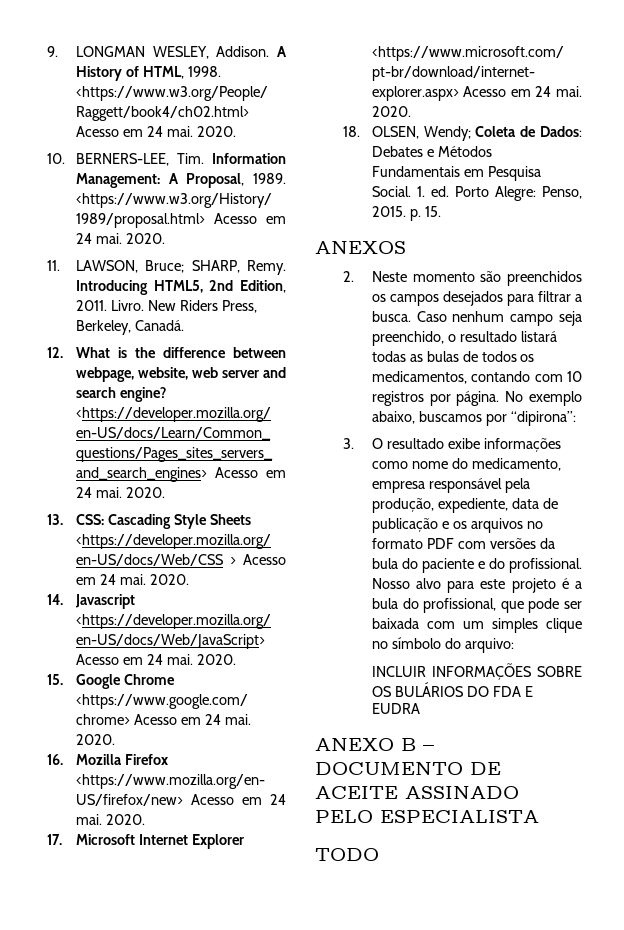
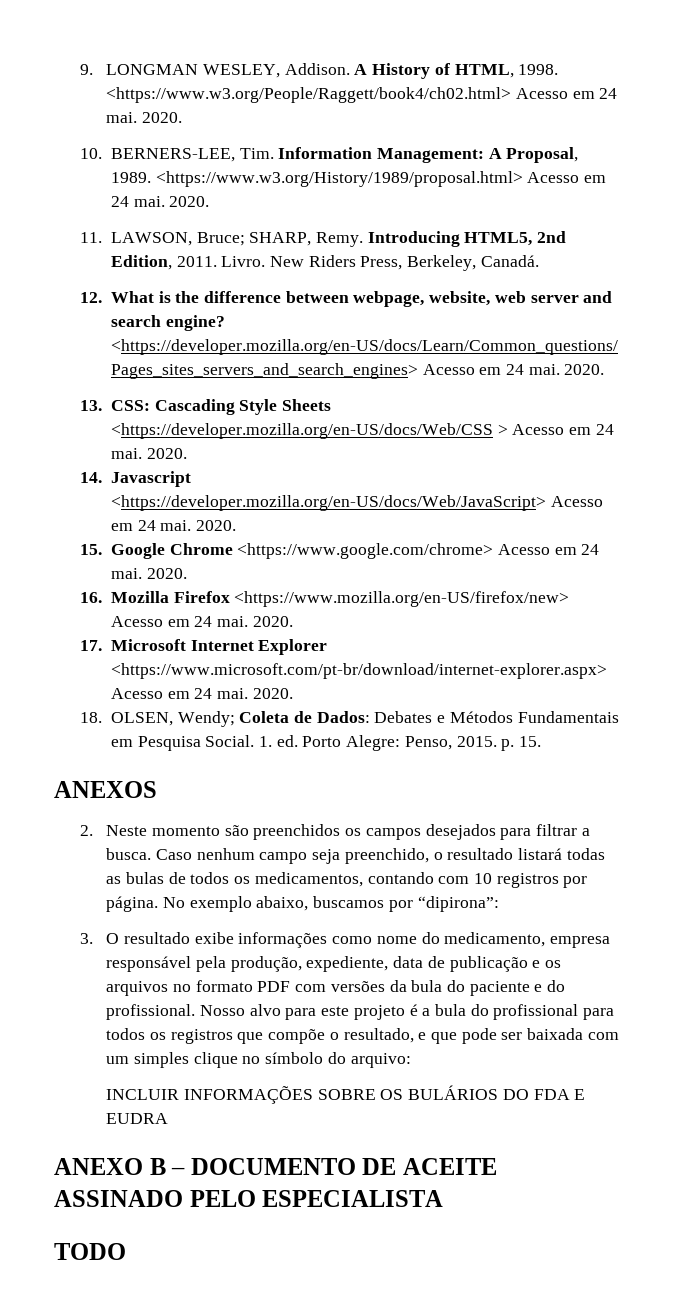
[423,598,497,613] profissional, -> [493,1004,615,1020] [106,1028,427,1044] profissional para todos os registros que compõe o resultado, e

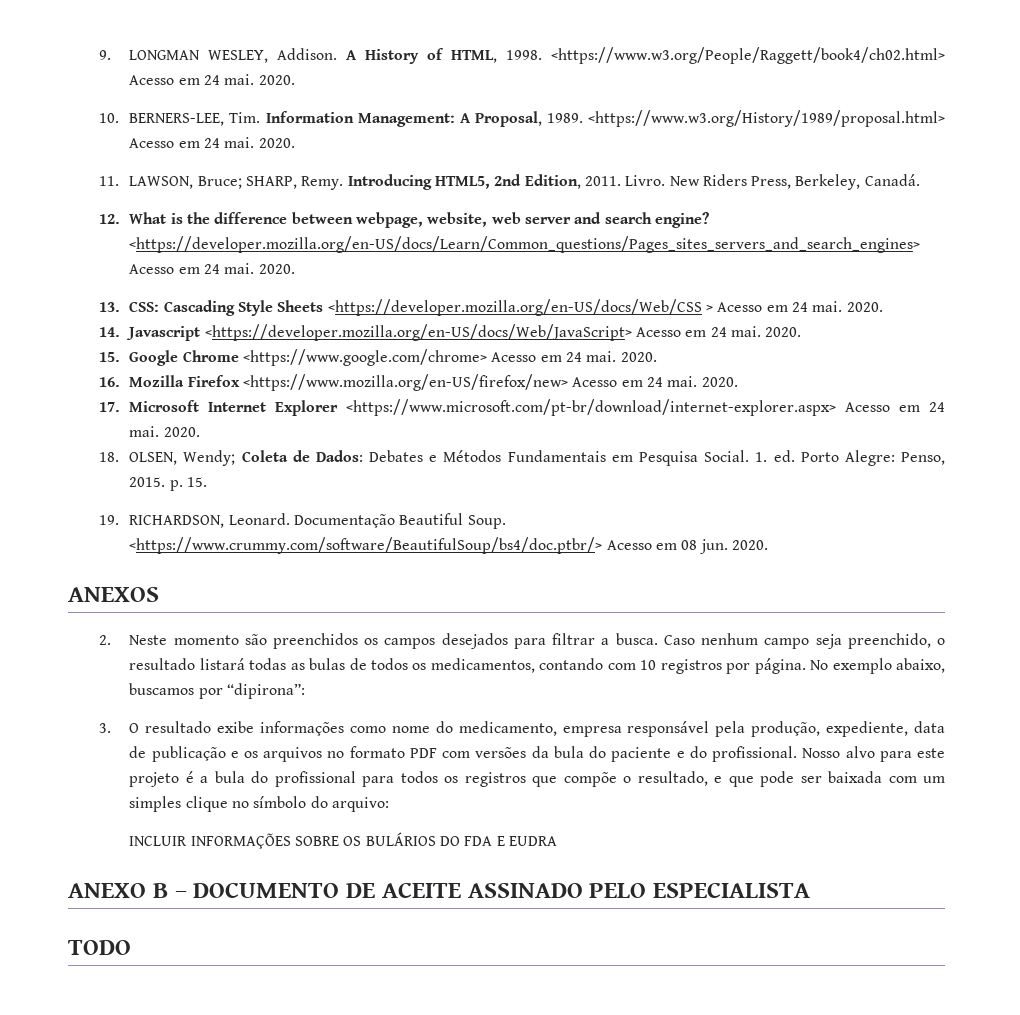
(542, 741) none -> [98,513,506,529] [129,537,768,554] // 19. RICHARDSON, Leonard. Documentação Beautiful Soup. <https://www.crummy.com/software/BeautifulSoup/bs4/doc.ptbr/> Acesso em 08 jun. 2020.

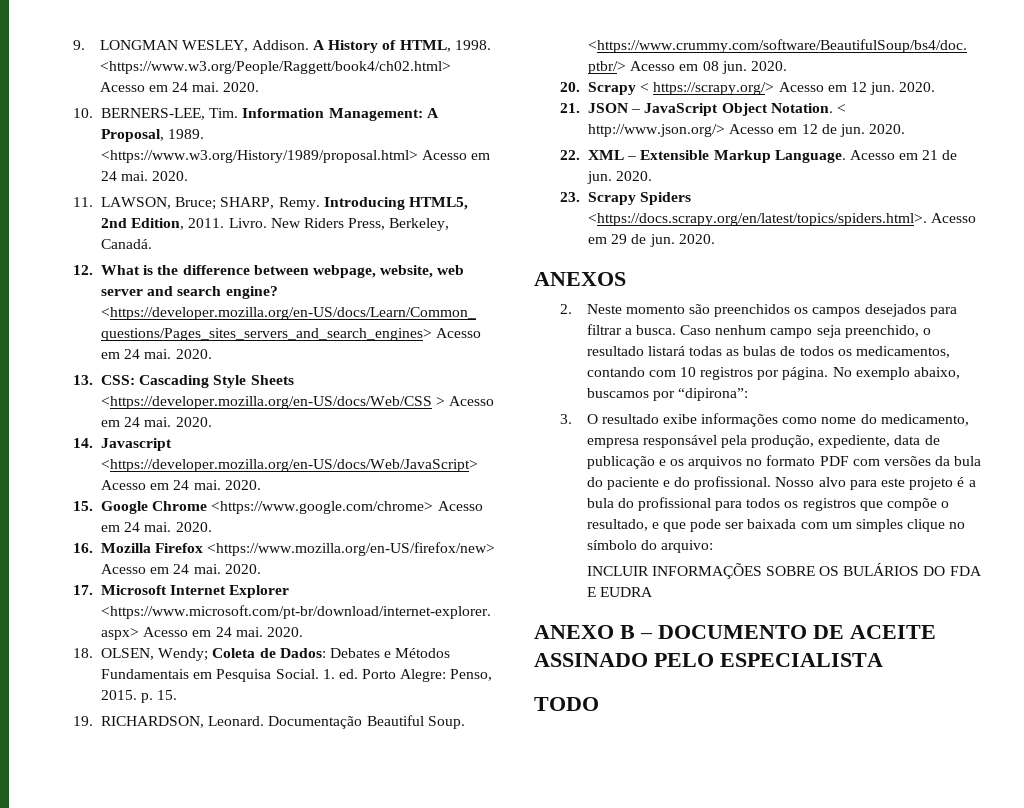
(768, 545) none -> [560,82,936,95] [560,103,846,116] [587,124,906,137] [560,150,958,163] [586,171,653,184] [560,192,692,205] [587,213,977,226] [587,234,715,247] // 20. Scrapy < https://scrapy.org/> Acesso em 12 jun. 2020. // 21. JSON – JavaScript Object Notation. < http://www.json.org/> Acesso em 12 de jun. 2020. // 22. XML – Extensible Markup Language. Acesso em 21 de jun. 2020. // 23. Scrapy Spiders <https://docs.scrapy.org/en/latest/topics/spiders.html>. Acesso em 29 de jun. 2020.

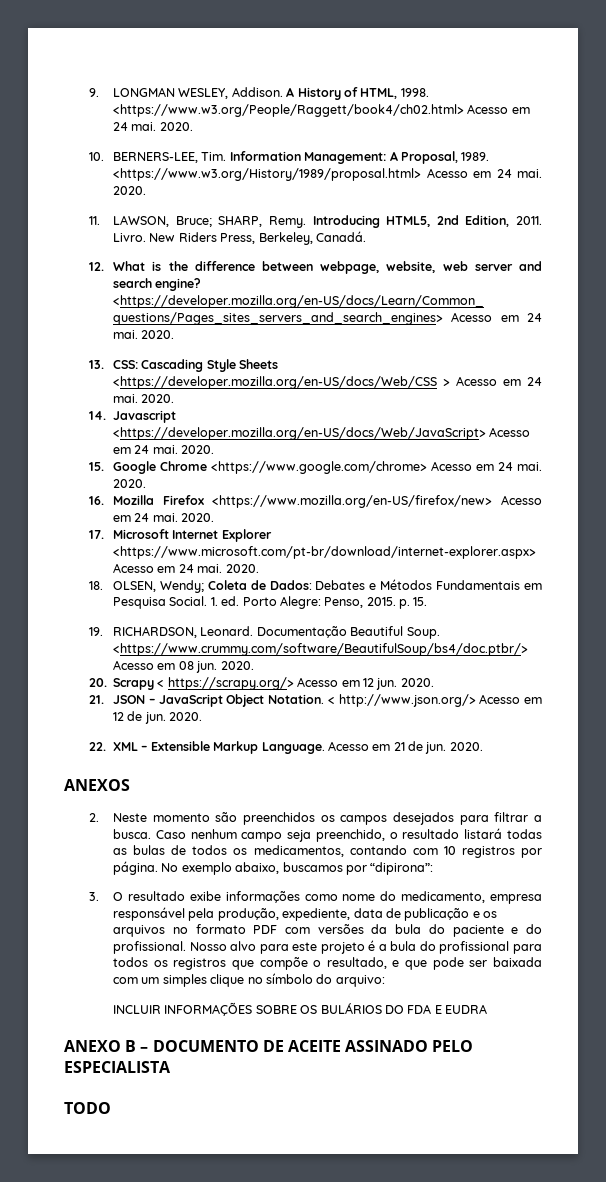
[560,192,692,205] [587,213,977,226] [587,234,715,247] // 23. Scrapy Spiders <https://docs.scrapy.org/en/latest/topics/spiders.html>. Acesso em 29 de jun. 2020. -> (483, 746) none

